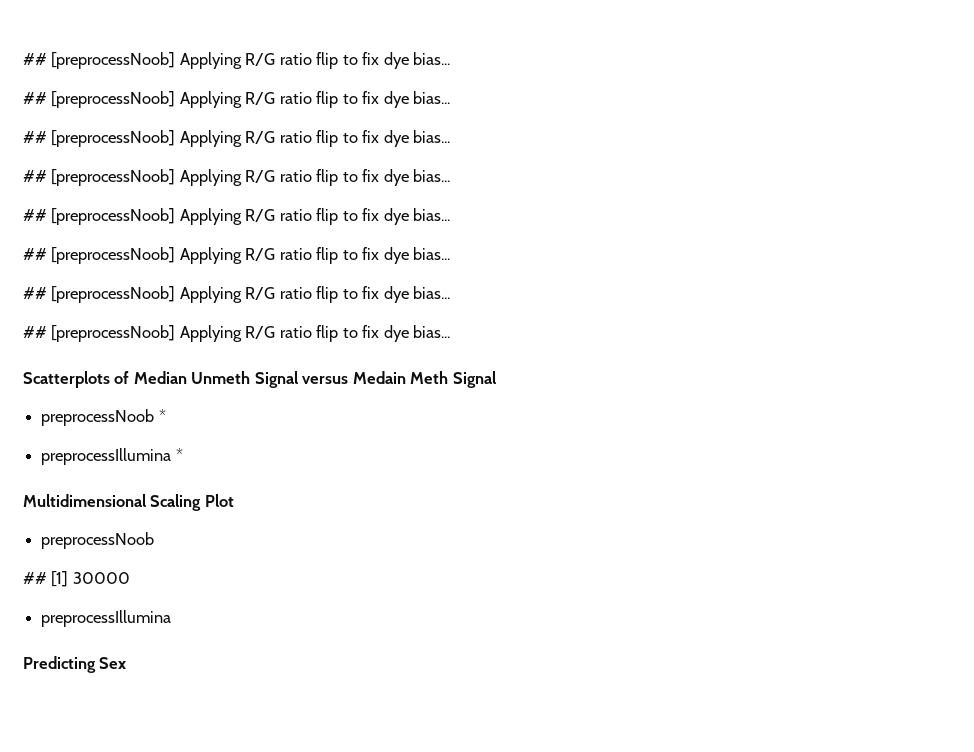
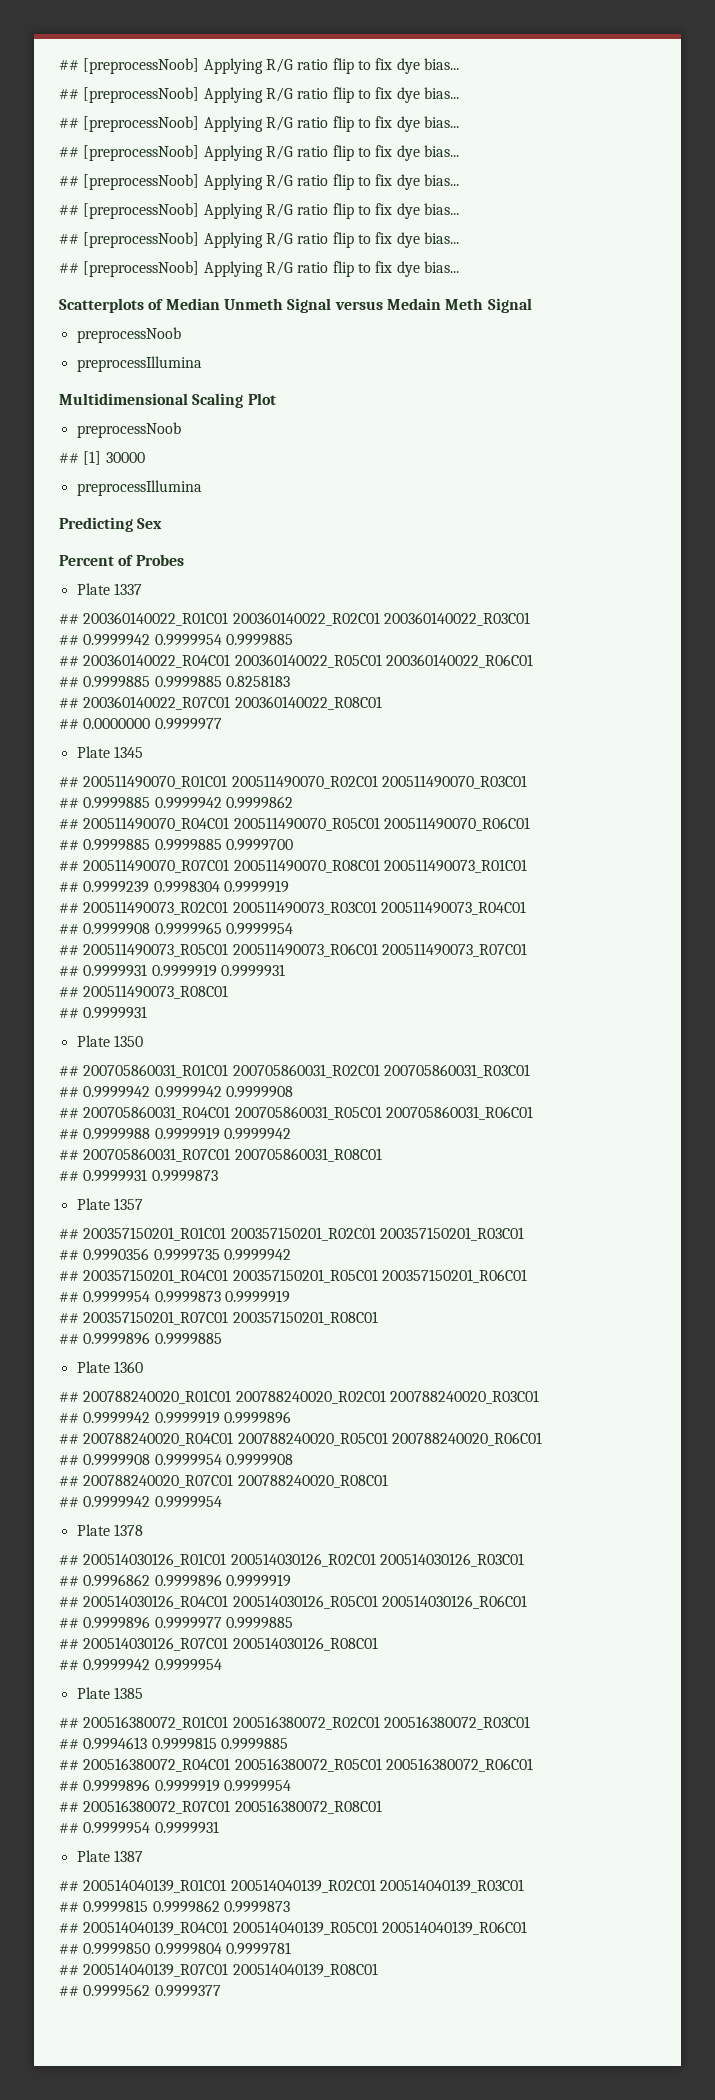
[158,409,166,422] [41,448,183,465] * // preprocessIllumina * -> [76,356,202,372] // preprocessIllumina
(127, 663) none -> [59,554,184,566] [76,583,142,595] [59,612,530,626] [59,634,293,646] [59,654,533,668] [59,675,290,688] [59,696,382,710] [59,718,222,730] [76,746,143,758] [59,775,527,789] [59,796,293,809] [59,817,530,831] [59,839,293,851] [59,859,527,873] [59,880,289,893] [59,901,526,915] [59,922,293,935] [59,943,527,957] [59,964,285,977] [59,985,229,999] [59,1006,148,1019] [76,1035,143,1047] [59,1064,530,1078] [59,1086,293,1098] [59,1106,533,1120] [59,1127,291,1140] [59,1148,382,1162] [59,1169,218,1182] [76,1198,143,1210] [59,1227,524,1241] [59,1248,291,1261] [59,1269,527,1283] [59,1290,290,1303] [59,1311,378,1325] [59,1332,222,1345] [76,1361,143,1373] [59,1390,539,1404] [59,1411,291,1424] [59,1432,542,1446] [59,1454,293,1466] [59,1474,388,1488] [59,1496,222,1508] [76,1524,143,1536] [59,1553,524,1567] [59,1574,291,1587] [59,1595,527,1609] [59,1616,293,1629] [59,1637,378,1651] [59,1659,222,1671] [76,1687,143,1699] [59,1716,530,1730] [59,1737,288,1750] [59,1758,533,1772] [59,1779,291,1792] [59,1800,382,1814] [59,1821,219,1834] [76,1850,143,1862] [59,1879,524,1893] [59,1900,290,1913] [59,1921,527,1935] [59,1942,291,1955] [59,1963,378,1977] [59,1984,221,1997] // Percent of Probes // Plate 1337 // ## 200360140022_R01C01 200360140022_R02C01 200360140022_R03C01 // ## 0.9999942 0.9999954 0.9999885 // ## 200360140022_R04C01 200360140022_R05C01 200360140022_R06C01 // ## 0.9999885 0.9999885 0.8258183 // ## 200360140022_R07C01 200360140022_R08C01 // ## 0.0000000 0.9999977 // Plate 1345 // ## 200511490070_R01C01 200511490070_R02C01 200511490070_R03C01 // ## 0.9999885 0.9999942 0.9999862 // ## 200511490070_R04C01 200511490070_R05C01 200511490070_R06C01 // ## 0.9999885 0.9999885 0.9999700 // ## 200511490070_R07C01 200511490070_R08C01 200511490073_R01C01 // ## 0.9999239 0.9998304 0.9999919 // ## 200511490073_R02C01 200511490073_R03C01 200511490073_R04C01 // ## 0.9999908 0.9999965 0.9999954 // ## 200511490073_R05C01 200511490073_R06C01 200511490073_R07C01 // ## 0.9999931 0.9999919 0.9999931 // ## 200511490073_R08C01 // ## 0.9999931 // Plate 1350 // ## 200705860031_R01C01 200705860031_R02C01 200705860031_R03C01 // ## 0.9999942 0.9999942 0.9999908 // ## 200705860031_R04C01 200705860031_R05C01 200705860031_R06C01 // ## 0.9999988 0.9999919 0.9999942 // ## 200705860031_R07C01 200705860031_R08C01 // ## 0.9999931 0.9999873 // Plate 1357 // ## 200357150201_R01C01 200357150201_R02C01 200357150201_R03C01 // ## 0.9990356 0.9999735 0.9999942 // ## 200357150201_R04C01 200357150201_R05C01 200357150201_R06C01 // ## 0.9999954 0.9999873 0.9999919 // ## 200357150201_R07C01 200357150201_R08C01 // ## 0.9999896 0.9999885 // Plate 1360 // ## 200788240020_R01C01 200788240020_R02C01 200788240020_R03C01 // ## 0.9999942 0.9999919 0.9999896 // ## 200788240020_R04C01 200788240020_R05C01 200788240020_R06C01 // ## 0.9999908 0.9999954 0.9999908 // ## 200788240020_R07C01 200788240020_R08C01 // ## 0.9999942 0.9999954 // Plate 1378 // ## 200514030126_R01C01 200514030126_R02C01 200514030126_R03C01 // ## 0.9996862 0.9999896 0.9999919 // ## 200514030126_R04C01 200514030126_R05C01 200514030126_R06C01 // ## 0.9999896 0.9999977 0.9999885 // ## 200514030126_R07C01 200514030126_R08C01 // ## 0.9999942 0.9999954 // Plate 1385 // ## 200516380072_R01C01 200516380072_R02C01 200516380072_R03C01 // ## 0.9994613 0.9999815 0.9999885 // ## 200516380072_R04C01 200516380072_R05C01 200516380072_R06C01 // ## 0.9999896 0.9999919 0.9999954 // ## 200516380072_R07C01 200516380072_R08C01 // ## 0.9999954 0.9999931 // Plate 1387 // ## 200514040139_R01C01 200514040139_R02C01 200514040139_R03C01 // ## 0.9999815 0.9999862 0.9999873 // ## 200514040139_R04C01 200514040139_R05C01 200514040139_R06C01 // ## 0.9999850 0.9999804 0.9999781 // ## 200514040139_R07C01 200514040139_R08C01 // ## 0.9999562 0.9999377

